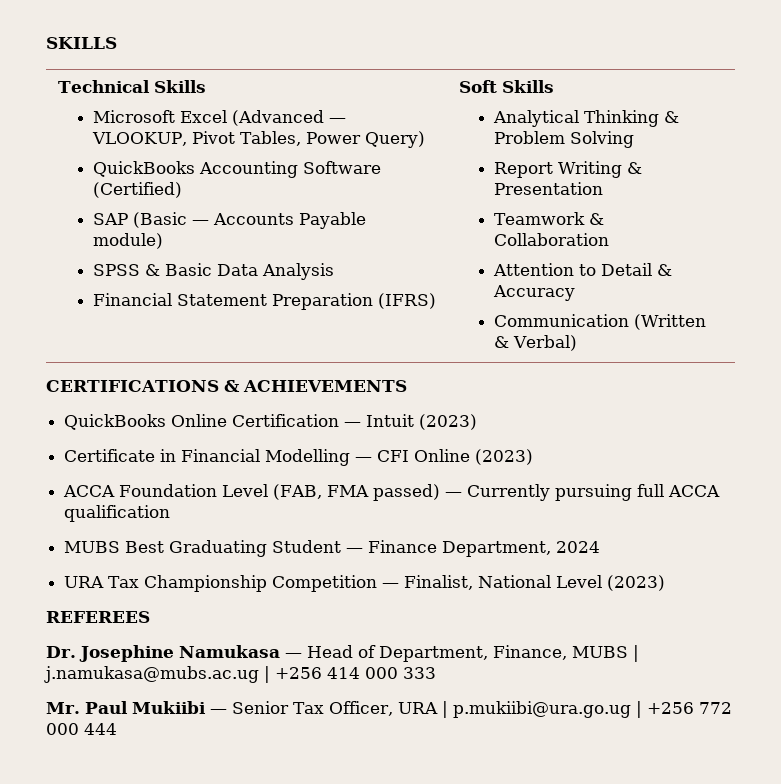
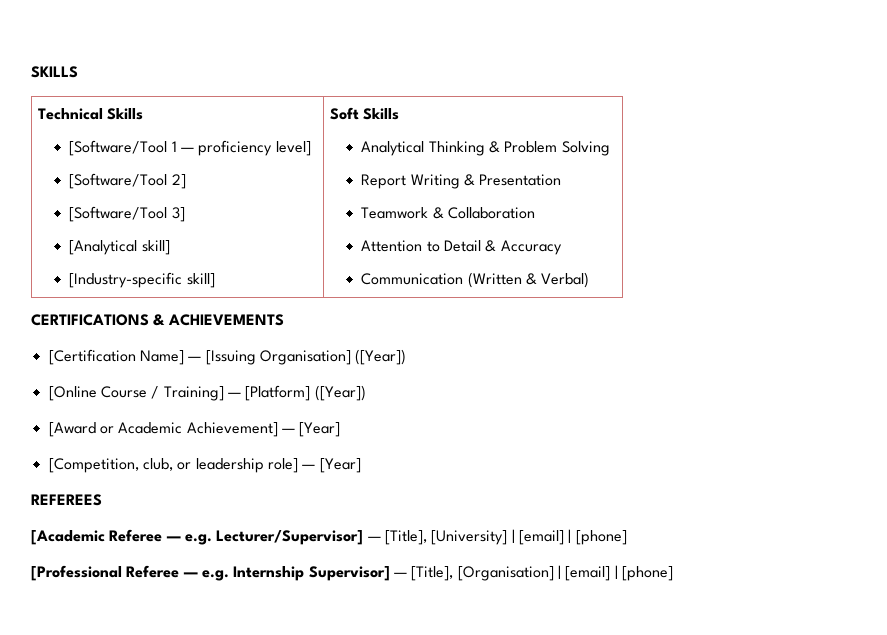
[92,110,346,126] [91,131,425,148] [92,161,381,178] [92,182,182,198] [92,212,366,229] [92,233,163,249] [92,263,334,280] [92,293,436,310] Microsoft Excel (Advanced — VLOOKUP, Pivot Tables, Power Query) // QuickBooks Accounting Software (Certified) // SAP (Basic — Accounts Payable module) // SPSS & Basic Data Analysis // Financial Statement Preparation (IFRS) -> [69,140,311,156] [69,173,186,189] [69,206,185,222] [69,240,170,255] [69,272,215,288] [Software/Tool 1 — proficiency level] // [Software/Tool 2] // [Software/Tool 3] // [Analytical skill] // [Industry-specific skill]
[64,414,478,430] [64,449,534,466] [63,484,721,501] [64,505,171,522] [64,540,601,557] [64,575,666,592] [46,611,150,623] [46,645,639,662] [44,666,436,683] [46,701,732,718] [46,723,117,735] QuickBooks Online Certification — Intuit (2023) // Certificate in Financial Modelling — CFI Online (2023) // ACCA Foundation Level (FAB, FMA passed) — Currently pursuing full ACCA qualification // MUBS Best Graduating Student — Finance Department, 2024 // URA Tax Championship Competition — Finalist, National Level (2023) // REFEREES // Dr. Josephine Namukasa — Head of Department, Finance, MUBS | j.namukasa@mubs.ac.ug | +256 414 000 333 // Mr. Paul Mukiibi — Senior Tax Officer, URA | p.mukiibi@ura.go.ug | +256 772 000 444 -> [48,349,407,365] [48,385,366,401] [48,422,341,437] [48,458,361,473] [31,494,102,506] [31,529,627,545] [31,565,673,581] [Certification Name] — [Issuing Organisation] ([Year]) // [Online Course / Training] — [Platform] ([Year]) // [Award or Academic Achievement] — [Year] // [Competition, club, or leadership role] — [Year] // REFEREES // [Academic Referee — e.g. Lecturer/Supervisor] — [Title], [University] | [email] | [phone] // [Professional Referee — e.g. Internship Supervisor] — [Title], [Organisation] | [email] | [phone]

